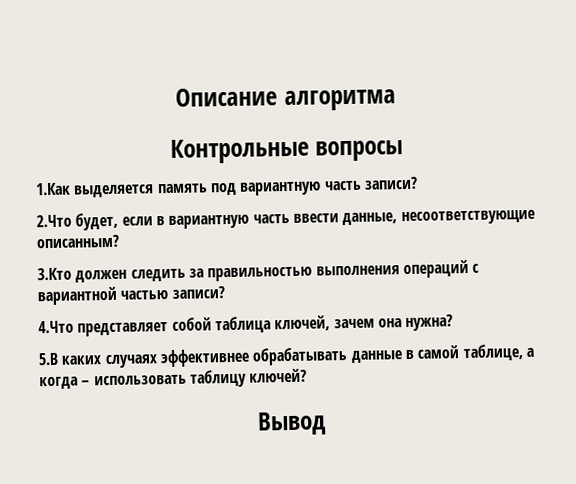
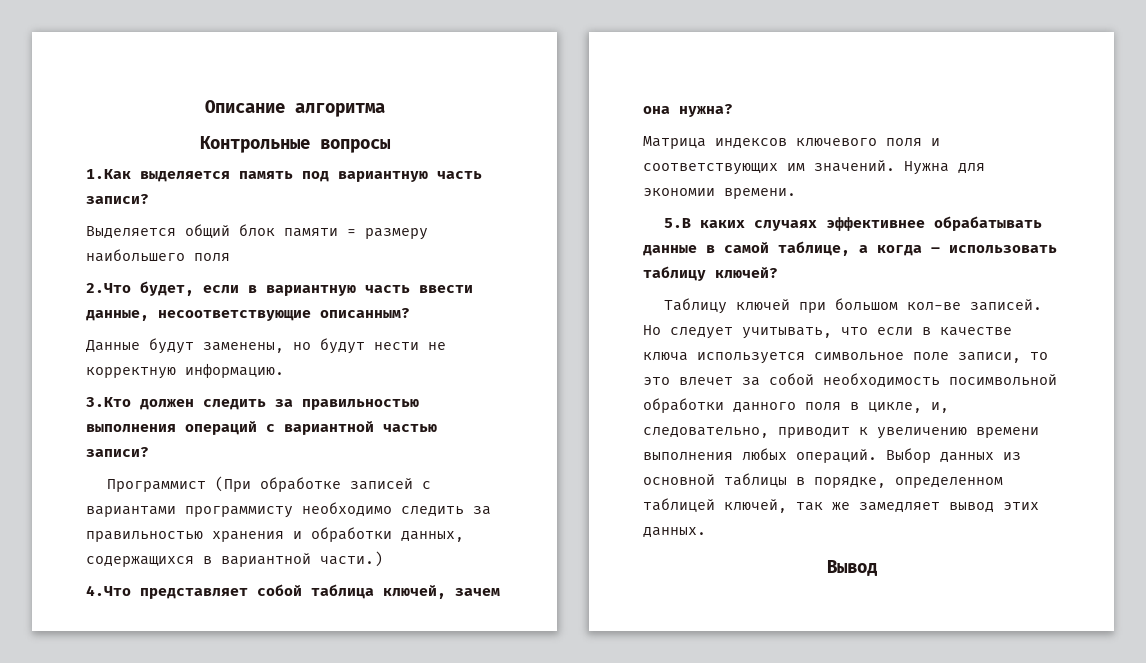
(418, 183) none -> [86,224,428,240] [86,249,230,262] // Выделяется общий блок памяти = размеру наибольшего поля
(120, 241) none -> [86,338,446,354] [86,363,284,379] // Данные будут заменены, но будут нести не корректную информацию.
(225, 292) none -> [107,476,432,492] [86,502,491,518] [86,527,464,542] [86,551,383,567] // Программист (При обработке записей с вариантами программисту необходимо следить за правильностью хранения и обработки данных, содержащихся в вариантной части.)
(454, 323) none -> [643,136,940,149] [643,160,985,175] [643,188,796,199] // Матрица индексов ключевого поля и соответствующих им значений. Нужна для экономии времени.
(308, 375) none -> [664,298,1043,314] [643,325,1012,339] [643,352,1048,364] [643,373,1057,387] [643,398,949,413] [643,427,1039,439] [643,448,1021,463] [643,473,1003,488] [643,498,1039,513] [643,527,706,537] // Таблицу ключей при большом кол-ве записей. Но следует учитывать, что если в качестве ключа используется символьное поле записи, то это влечет за собой необходимость посимвольной обработки данного поля в цикле, и, следовательно, приводит к увеличению времени выполнения любых операций. Выбор данных из основной таблицы в порядке, определенном таблицей ключей, так же замедляет вывод этих данных.

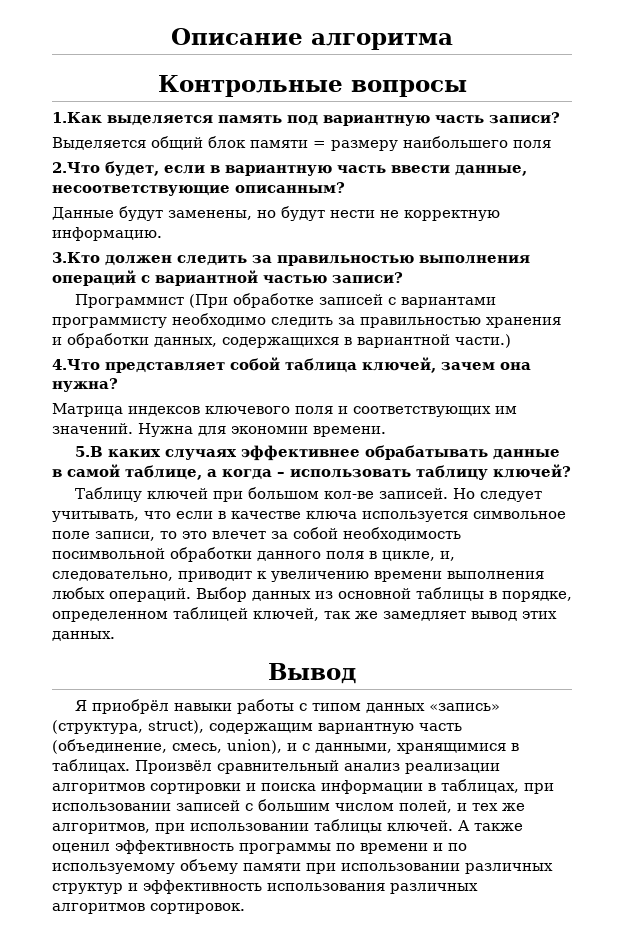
(877, 568) none -> [75,699,501,714] [52,720,462,734] [52,739,519,754] [52,759,500,774] [52,779,554,794] [52,799,525,813] [52,819,523,834] [52,840,467,854] [52,859,553,874] [52,880,478,894] [52,903,245,914] // Я приобрёл навыки работы с типом данных «запись» (структура, struct), содержащим вариантную часть (объединение, смесь, union), и с данными, хранящимися в таблицах. Произвёл сравнительный анализ реализации алгоритмов сортировки и поиска информации в таблицах, при использовании записей с большим числом полей, и тех же алгоритмов, при использовании таблицы ключей. А также оценил эффективность программы по времени и по используемому объему памяти при использовании различных структур и эффективность использования различных алгоритмов сортировок.

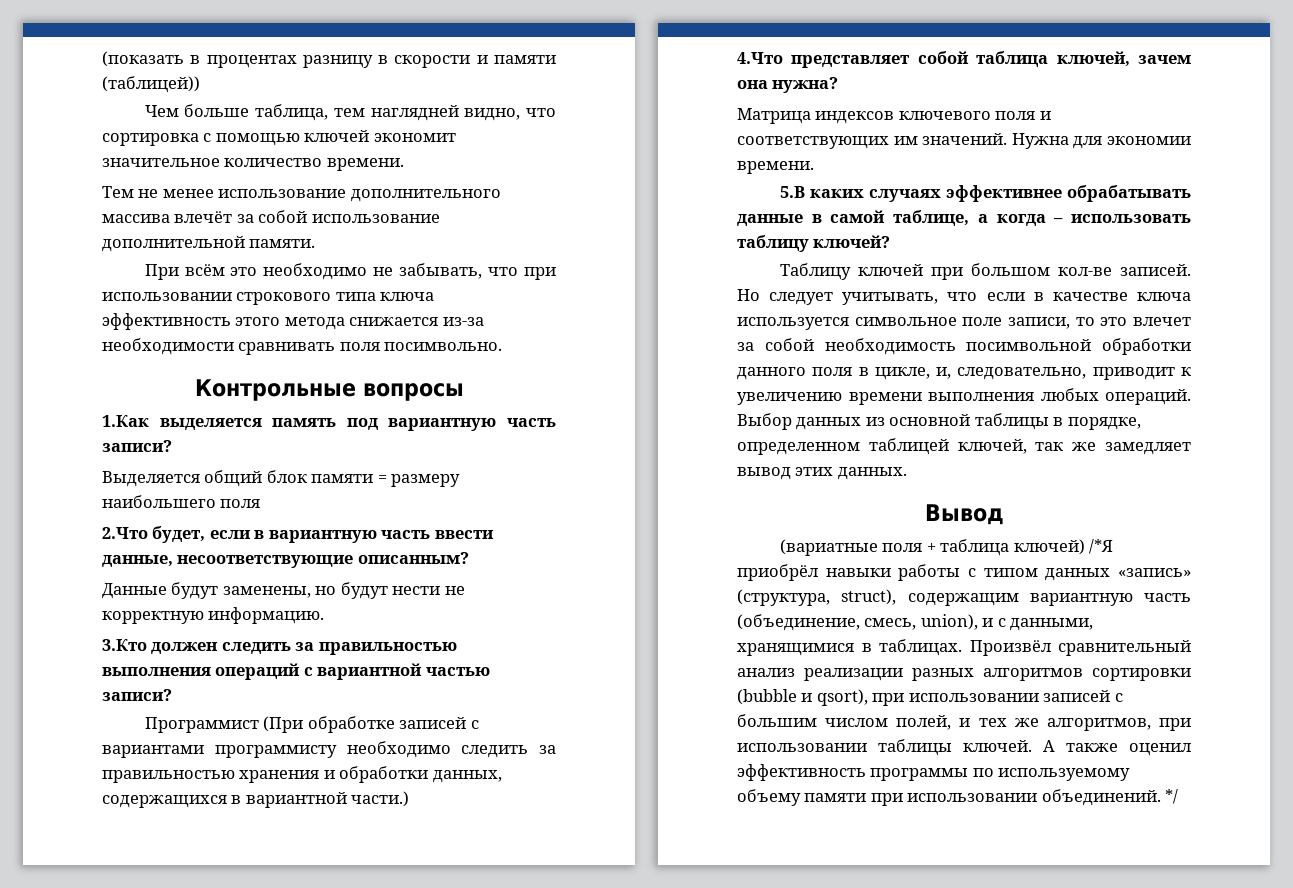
[171,28,453,50] Описание алгоритма -> [102,51,556,68] [102,76,200,93] [144,104,556,121] [102,130,456,146] [102,158,404,171] [102,186,501,202] [102,210,440,223] [102,236,316,252] [144,263,556,280] [102,292,435,305] [102,313,484,330] [102,338,503,355] (показать в процентах разницу в скорости и памяти (таблицей)) // Чем больше таблица, тем наглядней видно, что сортировка с помощью ключей экономит значительное количество времени. // Тем не менее использование дополнительного массива влечёт за собой использование дополнительной памяти. // При всём это необходимо не забывать, что при использовании строкового типа ключа эффективность этого метода снижается из-за необходимости сравнивать поля посимвольно.
[75,700,88,711] Я -> [779,539,1113,556] (вариатные поля + таблица ключей) /*Я
(500, 768) none -> [912,668,974,681] разных
[246,779,519,794] и поиска информации в таблицах, -> [737,689,868,706] (bubble и qsort),
[360,843,467,854] времени и по -> (994, 772) none
[465,863,553,874] [52,880,478,894] [52,903,245,914] различных структур и эффективность использования различных алгоритмов сортировок. -> [1041,789,1179,806] объединений. */

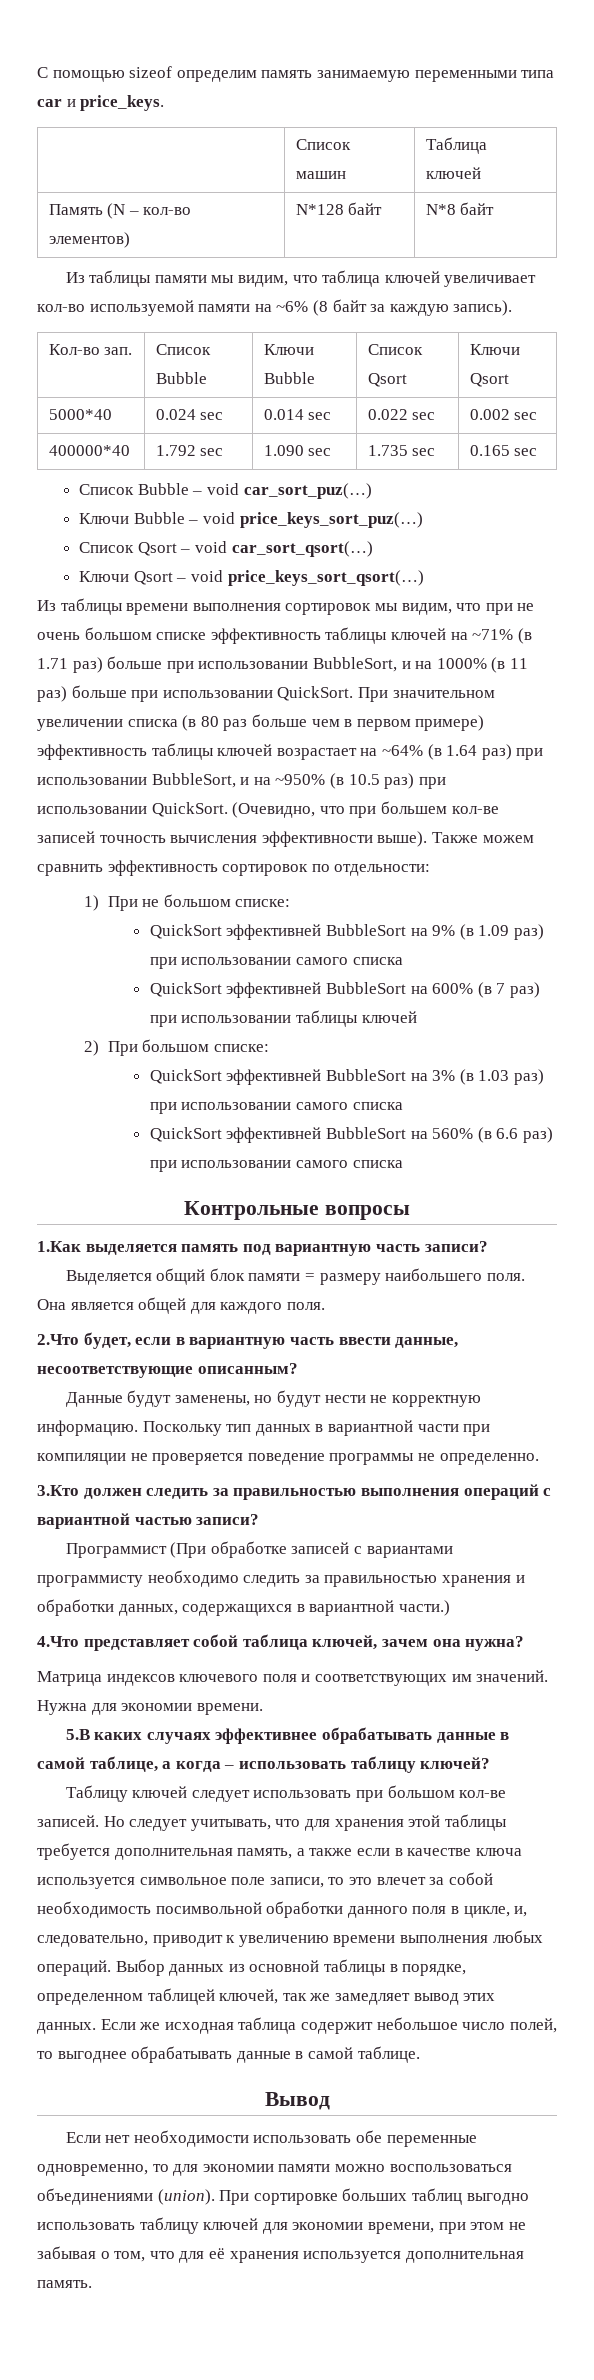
[102,51,556,68] [102,76,200,93] [144,104,556,121] [102,130,456,146] [102,158,404,171] [102,186,501,202] [102,210,440,223] [102,236,316,252] [144,263,556,280] [102,292,435,305] [102,313,484,330] [102,338,503,355] (показать в процентах разницу в скорости и памяти (таблицей)) // Чем больше таблица, тем наглядней видно, что сортировка с помощью ключей экономит значительное количество времени. // Тем не менее использование дополнительного массива влечёт за собой использование дополнительной памяти. // При всём это необходимо не забывать, что при использовании строкового типа ключа эффективность этого метода снижается из-за необходимости сравнивать поля посимвольно. -> [37,66,555,82] [37,95,165,111] [295,139,351,150] [295,171,346,179] [425,137,487,154] [425,167,481,179] [48,203,192,219] [48,232,130,248] [295,202,383,215] [425,202,495,215] [65,270,537,287] [37,299,513,316] [48,344,133,355] [155,344,211,355] [155,372,207,384] [263,344,314,355] [263,372,315,384] [367,344,423,355] [367,373,407,387] [469,344,520,355] [469,373,509,387] [48,409,112,420] [155,409,224,420] [263,409,332,420] [367,409,436,420] [469,409,538,420] [48,445,130,456] [155,445,224,456] [263,445,332,456] [367,445,436,456] [469,445,538,456] [79,483,372,499] [79,512,423,528] [79,541,373,557] [79,570,424,586] [37,598,535,615] [37,627,532,644] [37,656,528,673] [37,685,495,702] [37,714,485,731] [37,743,544,760] [37,773,446,789] [37,801,499,818] [37,831,534,847] [37,860,431,876] [84,894,291,911] [149,924,544,940] [149,957,403,969] [149,982,540,998] [149,1010,417,1027] [84,1039,269,1056] [149,1069,544,1085] [149,1102,403,1114] [149,1127,553,1143] [149,1160,403,1172] С помощью sizeof определим память занимаемую переменными типа car и price_keys. // | Список машин | Таблица ключей // Память (N – кол-во элементов) | N*128 байт | N*8 байт // Из таблицы памяти мы видим, что таблица ключей увеличивает кол-во используемой памяти на ~6% (8 байт за каждую запись). // Кол-во зап. | Список Bubble | Ключи Bubble | Список Qsort | Ключи Qsort // 5000*40 | 0.024 sec | 0.014 sec | 0.022 sec | 0.002 sec // 400000*40 | 1.792 sec | 1.090 sec | 1.735 sec | 0.165 sec // Список Bubble – void car_sort_puz(…) // Ключи Bubble – void price_keys_sort_puz(…) // Список Qsort – void car_sort_qsort(…) // Ключи Qsort – void price_keys_sort_qsort(…) // Из таблицы времени выполнения сортировок мы видим, что при не очень большом списке эффективность таблицы ключей на ~71% (в 1.71 раз) больше при использовании BubbleSort, и на 1000% (в 11 раз) больше при использовании QuickSort. При значительном увеличении списка (в 80 раз больше чем в первом примере) эффективность таблицы ключей возрастает на ~64% (в 1.64 раз) при использовании BubbleSort, и на ~950% (в 10.5 раз) при использовании QuickSort. (Очевидно, что при большем кол-ве записей точность вычисления эффективности выше). Также можем сравнить эффективность сортировок по отдельности: // 1) При не большом списке: // QuickSort эффективней BubbleSort на 9% (в 1.09 раз) при использовании самого списка // QuickSort эффективней BubbleSort на 600% (в 7 раз) при использовании таблицы ключей // 2) При большом списке: // QuickSort эффективней BubbleSort на 3% (в 1.03 раз) при использовании самого списка // QuickSort эффективней BubbleSort на 560% (в 6.6 раз) при использовании самого списка
[220,499,261,508] поля -> [486,1273,525,1281] [37,1297,325,1314] поля. Она является общей для каждого поля.
(325, 615) none -> [142,1420,491,1436] [37,1453,539,1465] Поскольку тип данных в вариантной части при компиляции не проверяется поведение программы не определенно.
(923, 270) none -> [191,1790,352,1802] следует использовать
(978, 296) none -> [304,1814,507,1831] [37,1843,353,1860] для хранения этой таблицы требуется дополнительная память, а также
[924,504,1004,525] [779,539,1113,556] [737,564,1191,581] [737,589,1191,606] [737,614,1094,631] [737,639,1191,656] [737,668,1191,681] [737,689,1123,706] [737,714,1191,731] [737,739,1191,756] [737,764,1131,781] [737,789,1179,806] // Вывод // (вариатные поля + таблица ключей) /*Я приобрёл навыки работы с типом данных «запись» (структура, struct), содержащим вариантную часть (объединение, смесь, union), и с данными, хранящимися в таблицах. Произвёл сравнительный анализ реализации разных алгоритмов сортировки (bubble и qsort), при использовании записей с большим числом полей, и тех же алгоритмов, при использовании таблицы ключей. А также оценил эффективность программы по используемому объему памяти при использовании объединений. */ -> [100,2017,557,2034] [37,2046,420,2063] [264,2092,330,2110] [65,2130,477,2147] [37,2164,512,2176] [37,2188,529,2205] [37,2217,526,2234] [37,2246,524,2263] [37,2280,92,2288] Если же исходная таблица содержит небольшое число полей, то выгоднее обрабатывать данные в самой таблице. // Вывод // Если нет необходимости использовать обе переменные одновременно, то для экономии памяти можно воспользоваться объединениями (union). При сортировке больших таблиц выгодно использовать таблицу ключей для экономии времени, при этом не забывая о том, что для её хранения используется дополнительная память.

